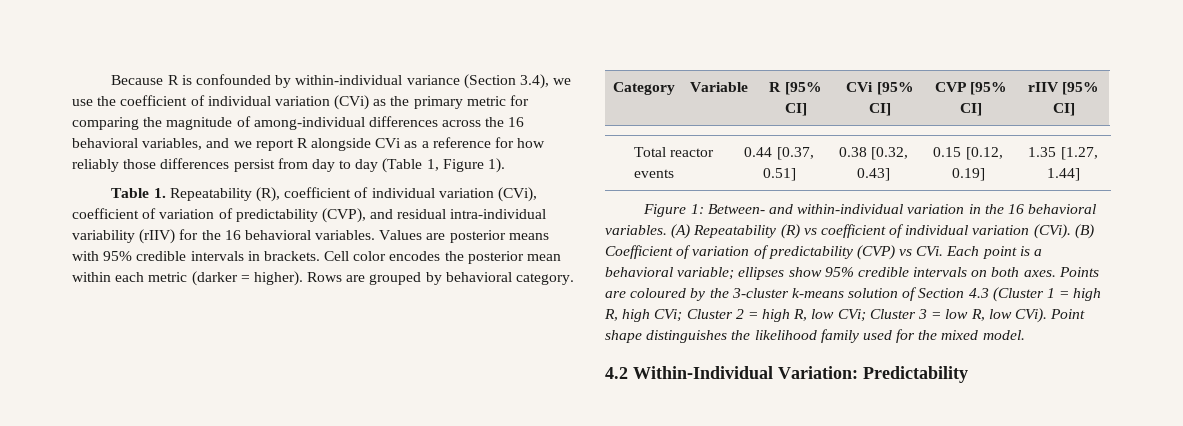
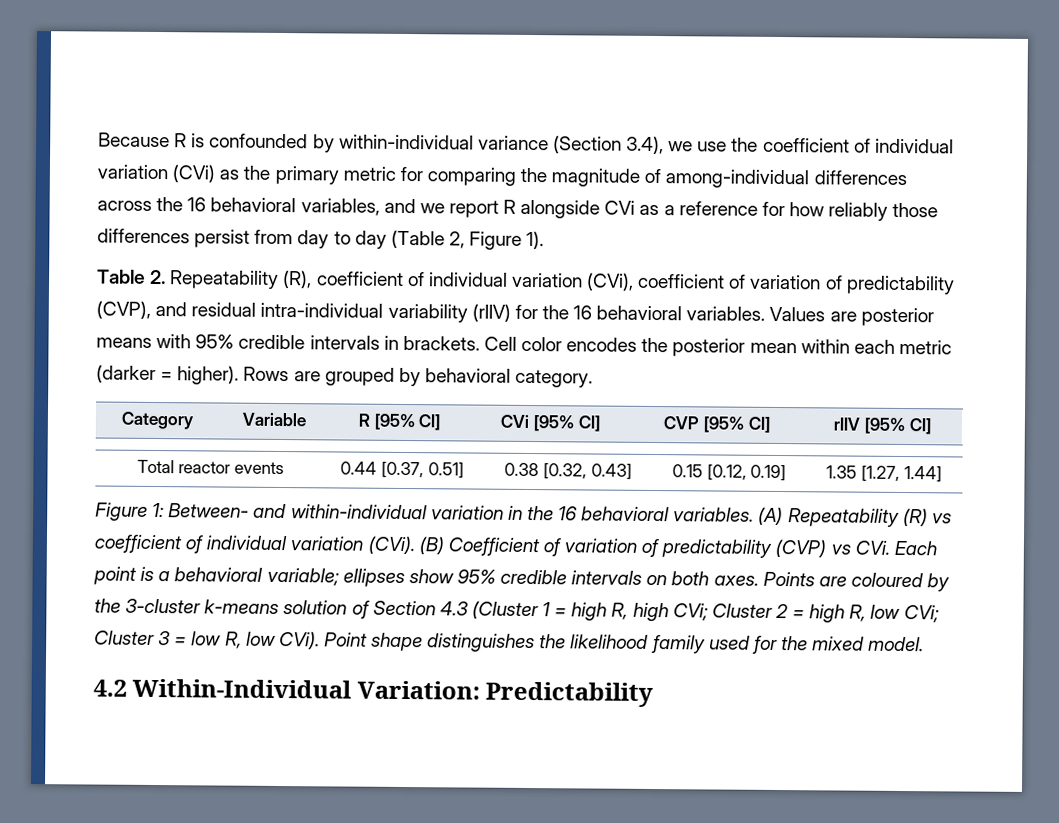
[426,159,439,171] 1, -> [448,231,465,249] 2,
[153,188,166,198] 1. -> [150,269,167,285] 2.

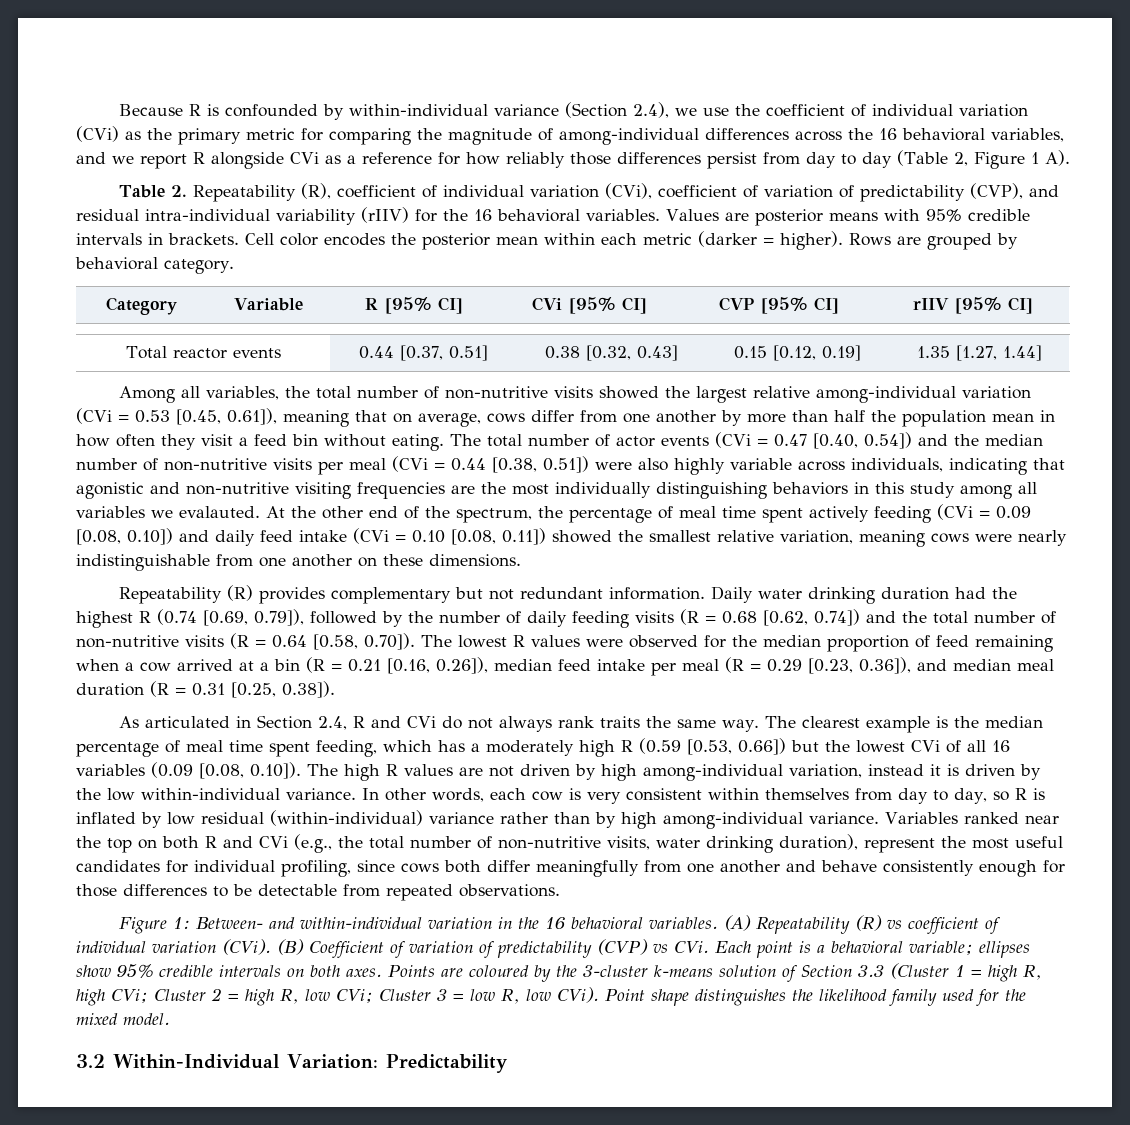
[626,135,665,155] 3.4), -> [633,102,670,118] 2.4),
[526,230,545,250] 1). -> [1030,150,1070,166] 1 A).
(942, 474) none -> [119,386,1032,403] [76,408,1055,427] [76,432,1043,451] [76,456,1065,475] [76,482,1037,499] [76,504,1031,523] [76,528,1067,547] [76,554,521,571] [119,585,1018,604] [76,609,1056,628] [76,633,1053,652] [76,657,1054,676] [76,681,335,698] [119,715,1044,733] [76,738,1010,757] [76,762,1041,781] [76,788,1045,804] [76,810,1059,829] [76,834,1063,853] [76,860,1065,877] [76,884,560,901] // Among all variables, the total number of non-nutritive visits showed the largest relative among-individual variation (CVi = 0.53 [0.45, 0.61]), meaning that on average, cows differ from one another by more than half the population mean in how often they visit a feed bin without eating. The total number of actor events (CVi = 0.47 [0.40, 0.54]) and the median number of non-nutritive visits per meal (CVi = 0.44 [0.38, 0.51]) were also highly variable across individuals, indicating that agonistic and non-nutritive visiting frequencies are the most individually distinguishing behaviors in this study among all variables we evalauted. At the other end of the spectrum, the percentage of meal time spent actively feeding (CVi = 0.09 [0.08, 0.10]) and daily feed intake (CVi = 0.10 [0.08, 0.11]) showed the smallest relative variation, meaning cows were nearly indistinguishable from one another on these dimensions. // Repeatability (R) provides complementary but not redundant information. Daily water drinking duration had the highest R (0.74 [0.69, 0.79]), followed by the number of daily feeding visits (R = 0.68 [0.62, 0.74]) and the total number of non-nutritive visits (R = 0.64 [0.58, 0.70]). The lowest R values were observed for the median proportion of feed remaining when a cow arrived at a bin (R = 0.21 [0.16, 0.26]), median feed intake per meal (R = 0.29 [0.23, 0.36]), and median meal duration (R = 0.31 [0.25, 0.38]). // As articulated in Section 2.4, R and CVi do not always rank traits the same way. The clearest example is the median percentage of meal time spent feeding, which has a moderately high R (0.59 [0.53, 0.66]) but the lowest CVi of all 16 variables (0.09 [0.08, 0.10]). The high R values are not driven by high among-individual variation, instead it is driven by the low within-individual variance. In other words, each cow is very consistent within themselves from day to day, so R is inflated by low residual (within-individual) variance rather than by high among-individual variance. Variables ranked near the top on both R and CVi (e.g., the total number of non-nutritive visits, water drinking duration), represent the most useful candidates for individual profiling, since cows both differ meaningfully from one another and behave consistently enough for those differences to be detectable from repeated observations.
[439,601,469,616] 4.3 -> [858,965,884,977] 3.3
[93,679,127,697] 4.2 -> [76,1054,105,1068] 3.2

